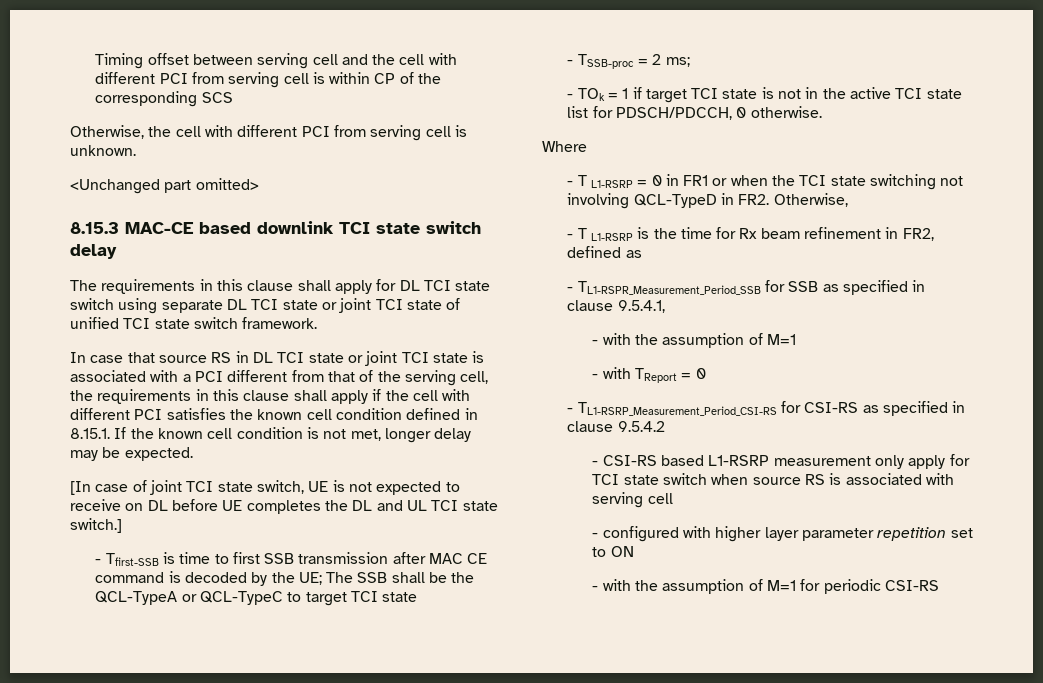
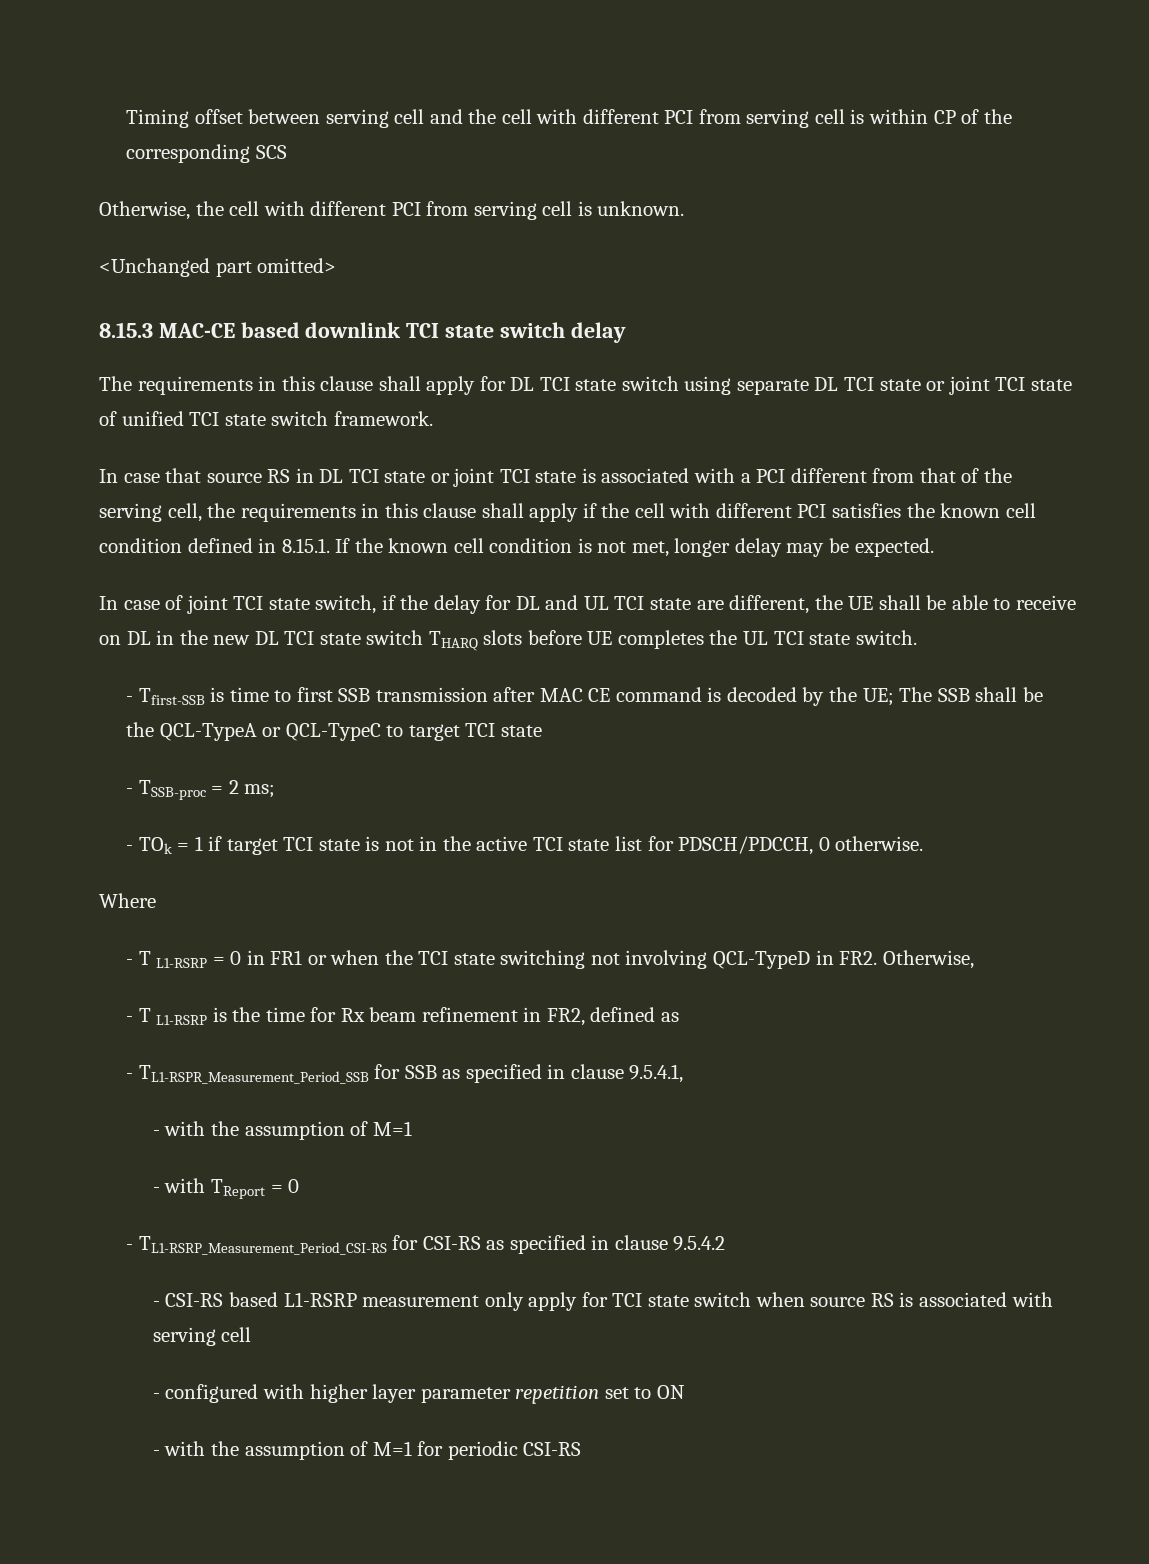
[70,481,91,495] [In -> [99,596,118,610] In
[308,480,460,495] [70,499,348,514] UE is not expected to receive on DL before UE completes the -> [381,595,512,614] if the delay for
[70,518,122,533] switch.] -> [696,595,1076,614] [99,630,917,651] are different, the UE shall be able to receive on DL in the new DL TCI state switch THARQ slots before UE completes the UL TCI state switch.

